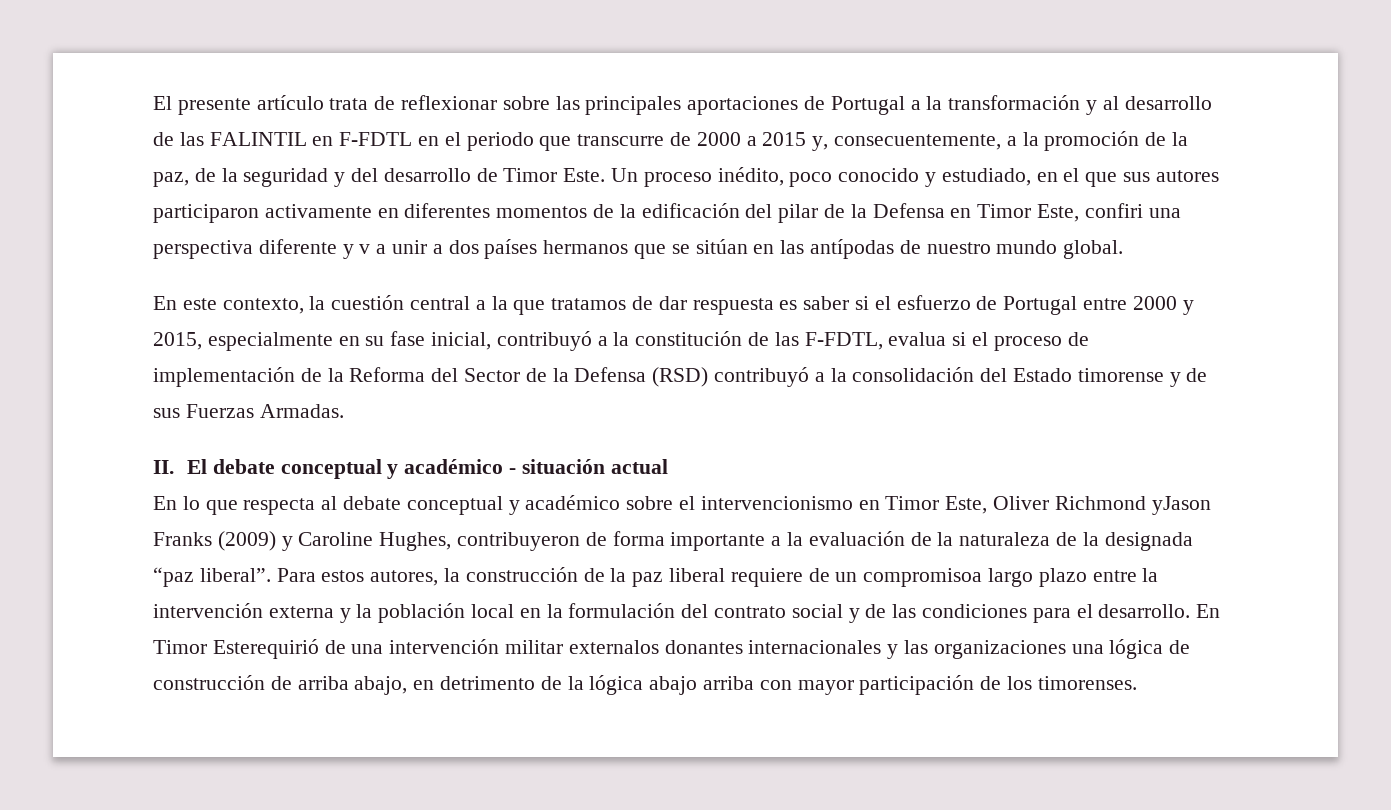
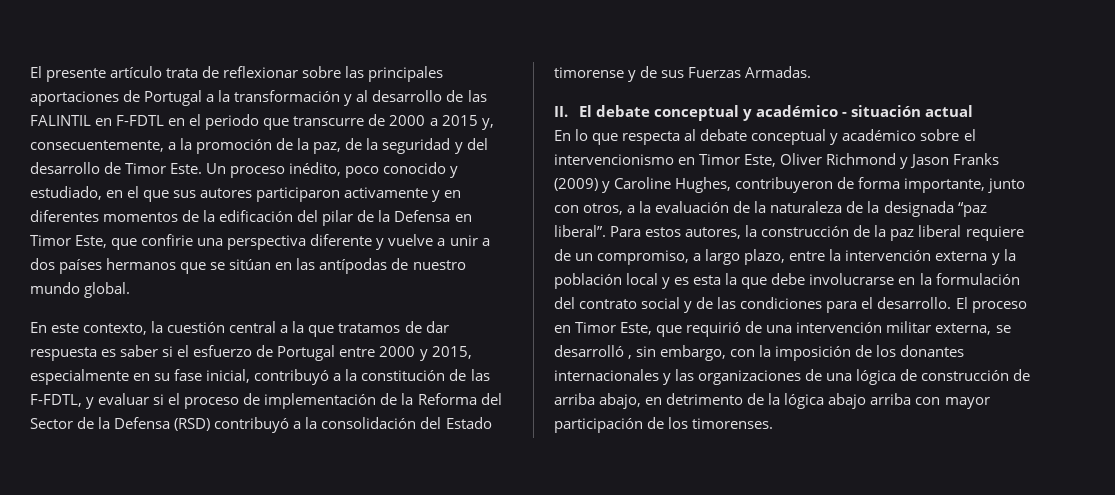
(372, 211) none -> [432,190,441,202] y
[1084,203,1143,218] confiri -> [111,234,194,250] que confirie
[359,244,371,254] v -> [388,234,434,246] vuelve
[888,332,947,346] evalua -> [86,393,150,409] y evaluar
[1151,496,1211,515] yJason -> [900,154,950,169] y Jason
[670,532,766,551] importante -> [904,178,1026,193] [554,203,624,215] importante, junto con otros,
[863,568,1087,587] compromisoa largo plazo -> [597,249,786,265] compromiso, a largo plazo,
(515, 611) none -> [662,273,895,289] y es esta la que debe involucrarse
[1196,604,1221,618] [153,639,659,659] En Timor Esterequirió de una intervención militar externalos -> [955,297,1027,313] [554,321,1011,337] [554,345,897,361] El proceso en Timor Este, que requirió de una intervención militar externa, se desarrolló , sin embargo, con la imposición de los
(1066, 649) none -> [805,369,823,381] de

